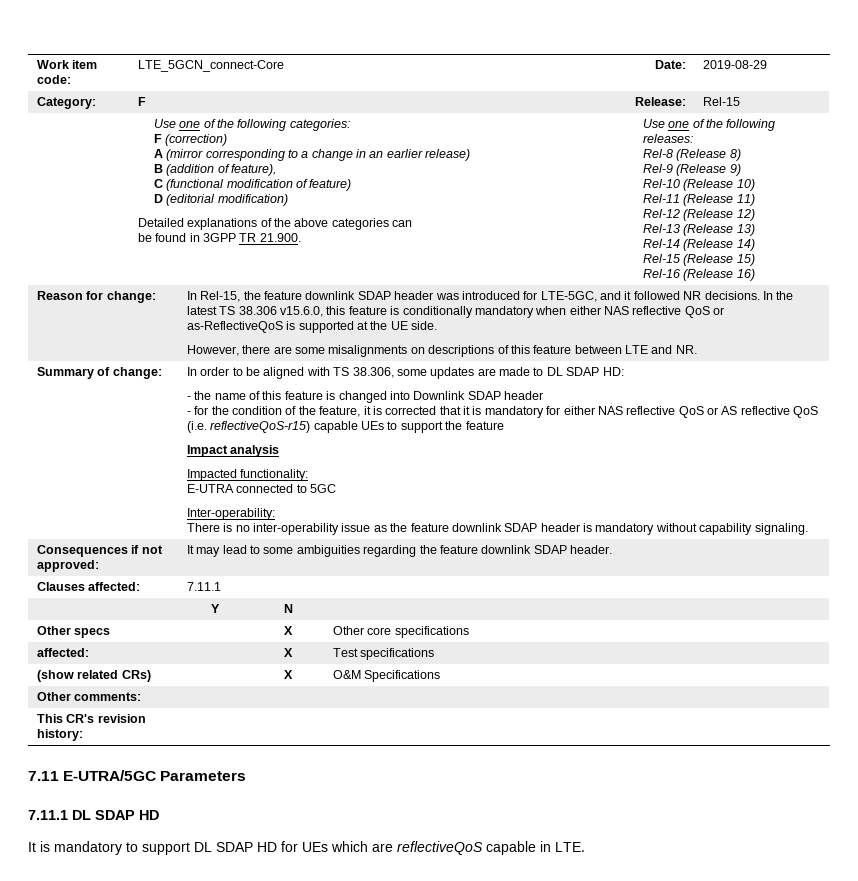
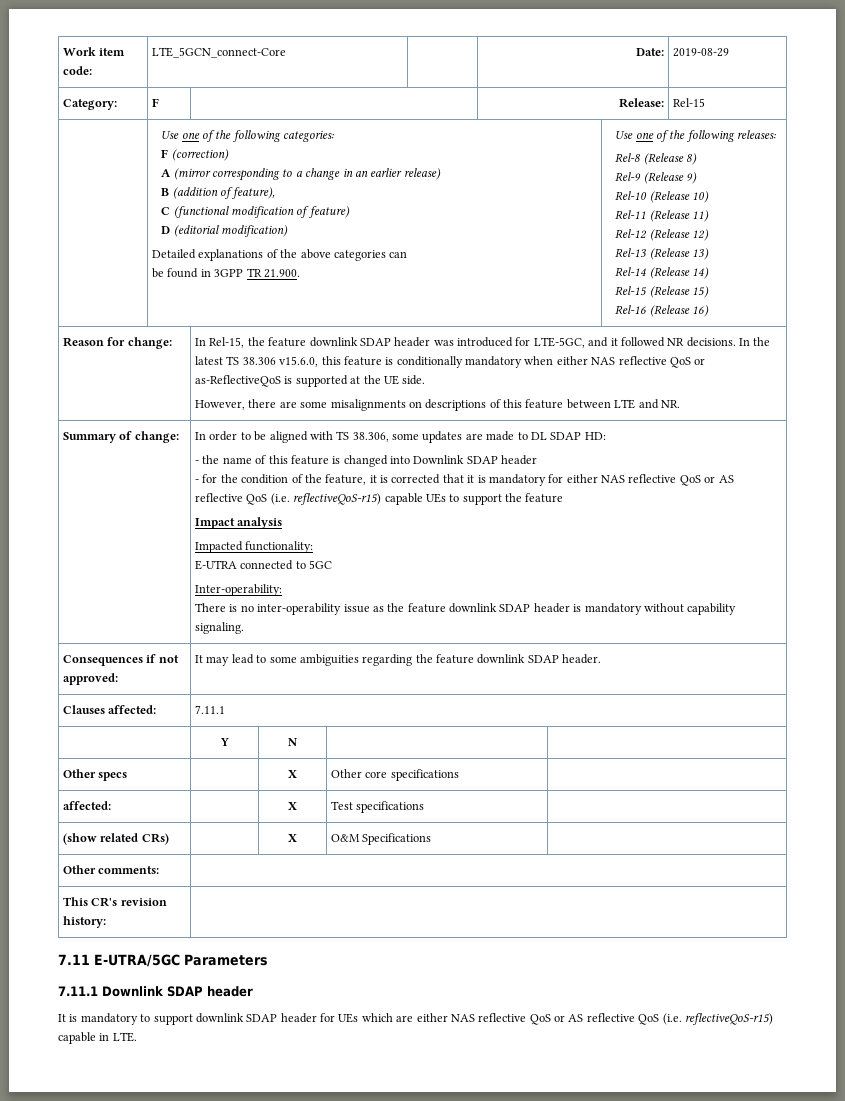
[72,810,159,820] DL SDAP HD -> [102,986,253,997] Downlink SDAP header
[194,842,277,852] DL SDAP HD -> [195,1013,317,1023] downlink SDAP header
[397,841,483,855] reflectiveQoS -> [416,1013,773,1025] either NAS reflective QoS or AS reflective QoS (i.e. reflectiveQoS-r15)

